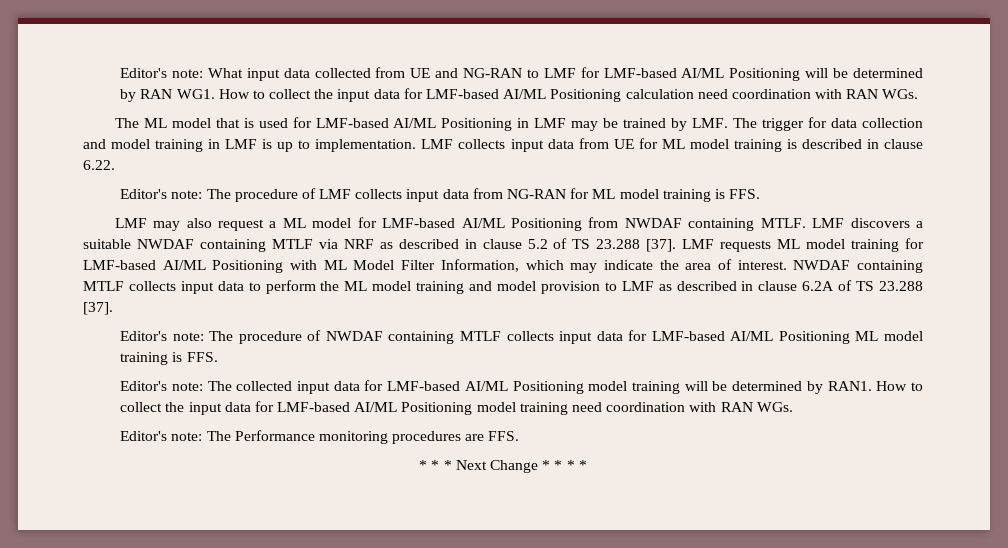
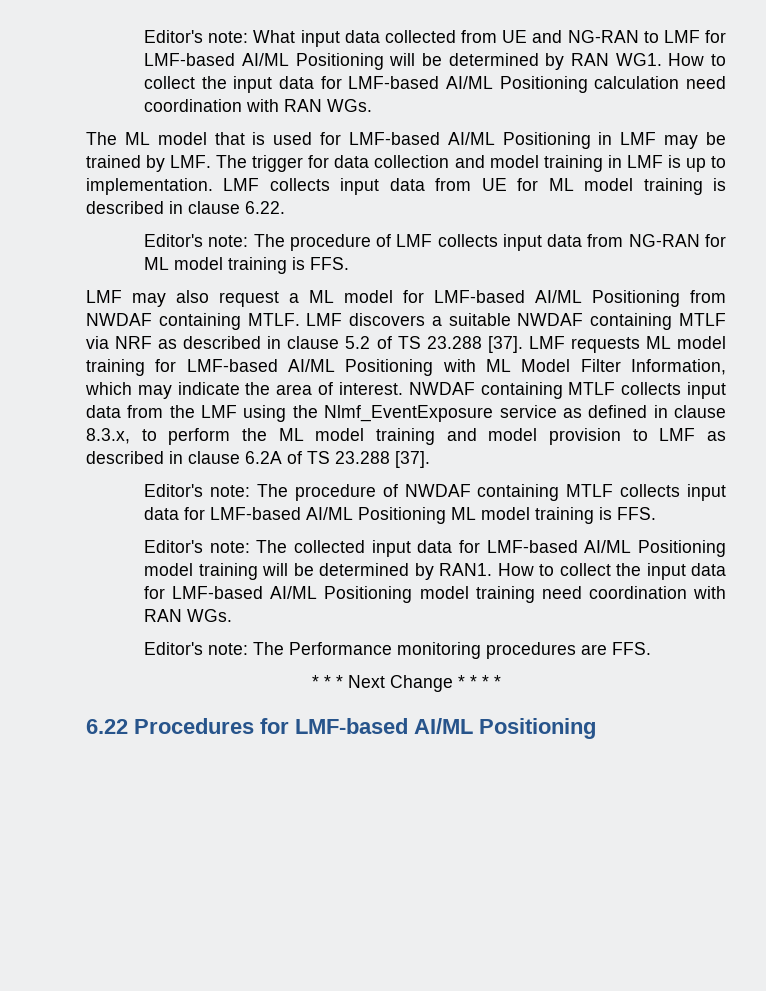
(244, 286) none -> [127,405,726,422] [86,428,130,444] from the LMF using the Nlmf_EventExposure service as defined in clause 8.3.x,
(587, 465) none -> [86,718,596,739] // 6.22 Procedures for LMF-based AI/ML Positioning

